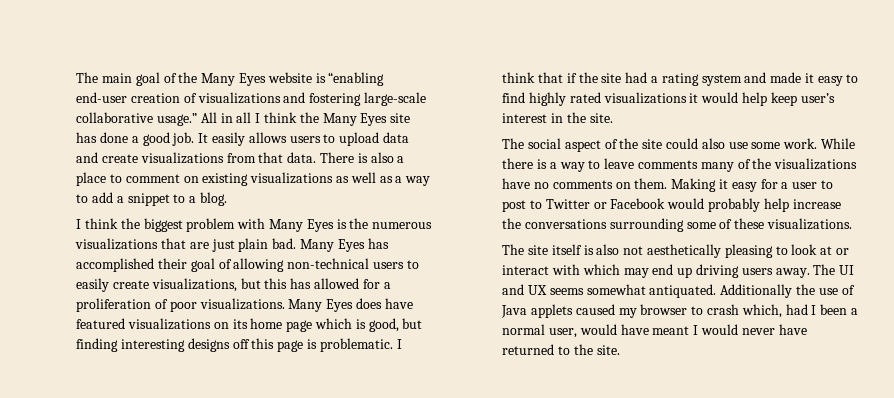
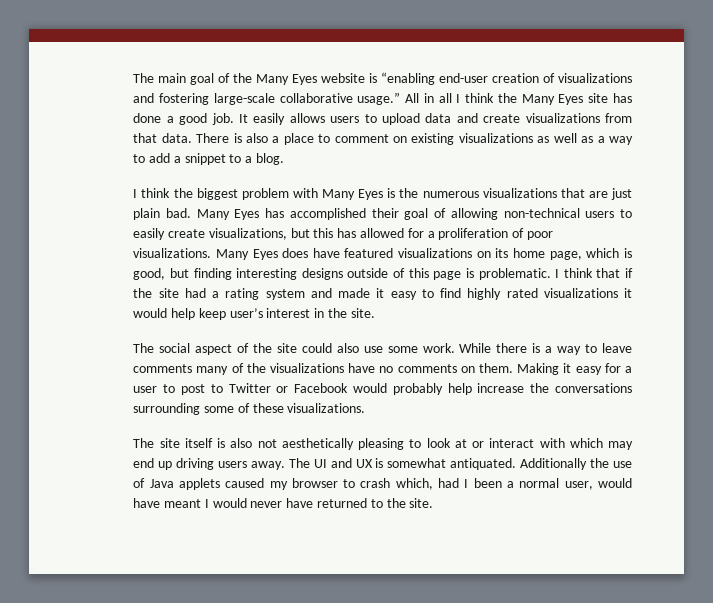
[286,320,313,332] page -> [549,251,582,260] page,
[232,339,250,349] off -> [347,268,406,278] outside of
[549,288,584,295] seems -> [375,458,384,468] is

